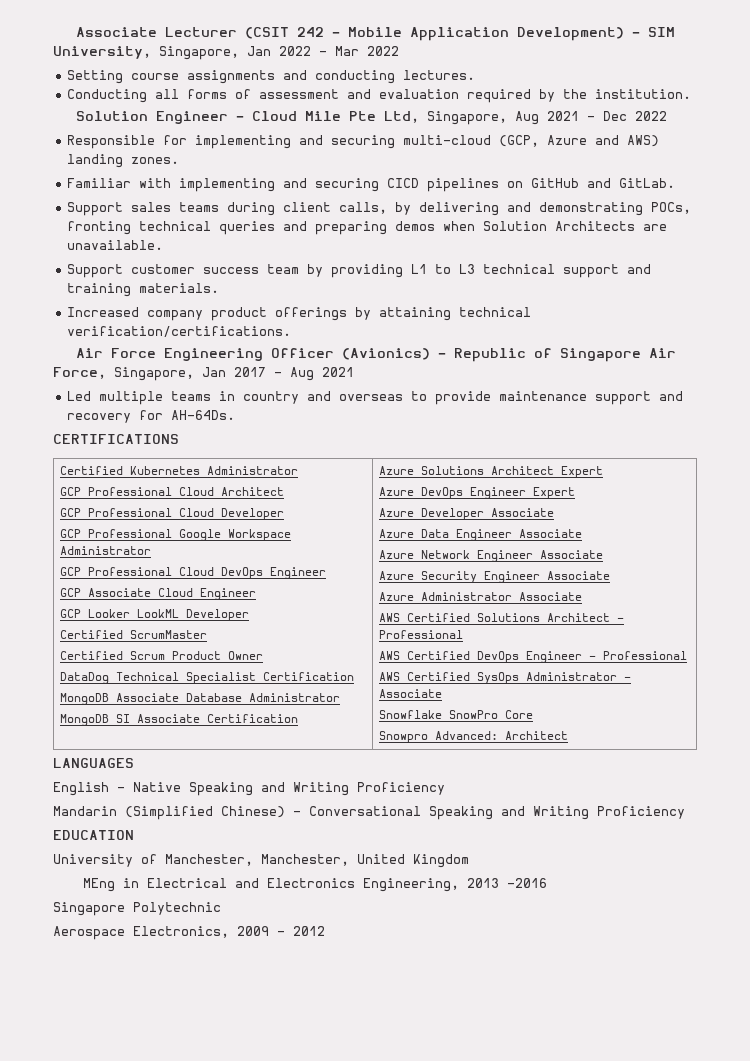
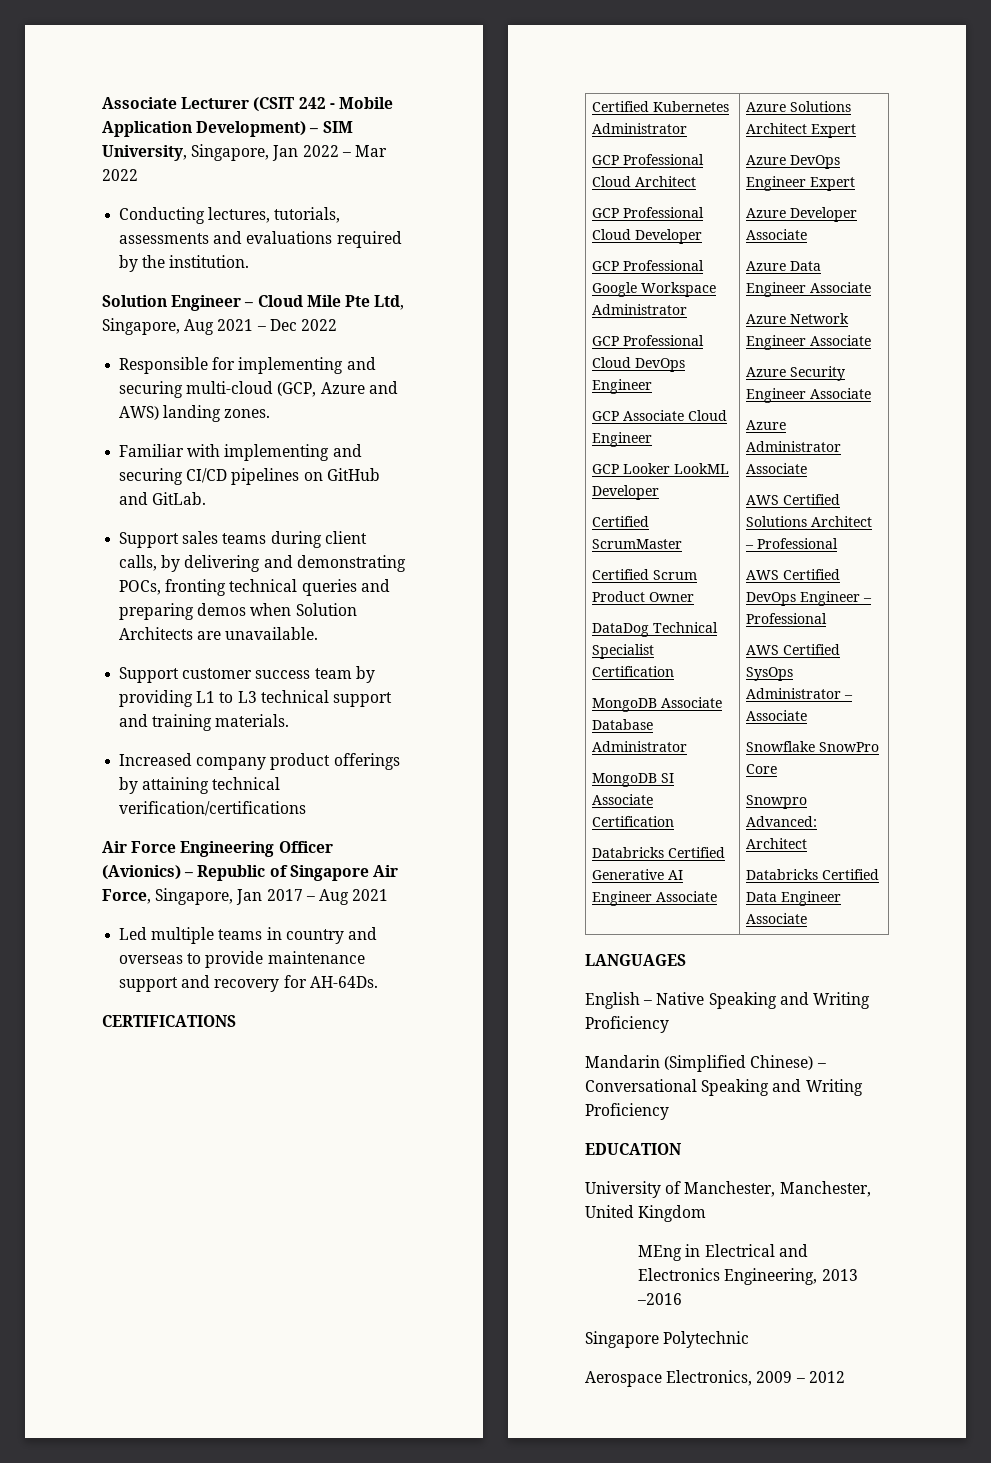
[67,70,476,84] [67,89,460,103] Setting course assignments and conducting lectures. // Conducting all forms of assessment and evaluation -> [119,207,341,224] [119,231,333,244] Conducting lectures, tutorials, assessments and evaluations
[387,178,420,188] CICD -> [186,468,228,483] CI/CD
[67,326,292,337] verification/certifications. -> [119,801,307,816] verification/certifications
(298, 718) none -> [592,847,726,858] [592,869,684,880] [592,891,718,906] // Databricks Certified Generative AI Engineer Associate
(568, 735) none -> [746,869,880,880] [746,891,842,906] [746,913,808,924] // Databricks Certified Data Engineer Associate

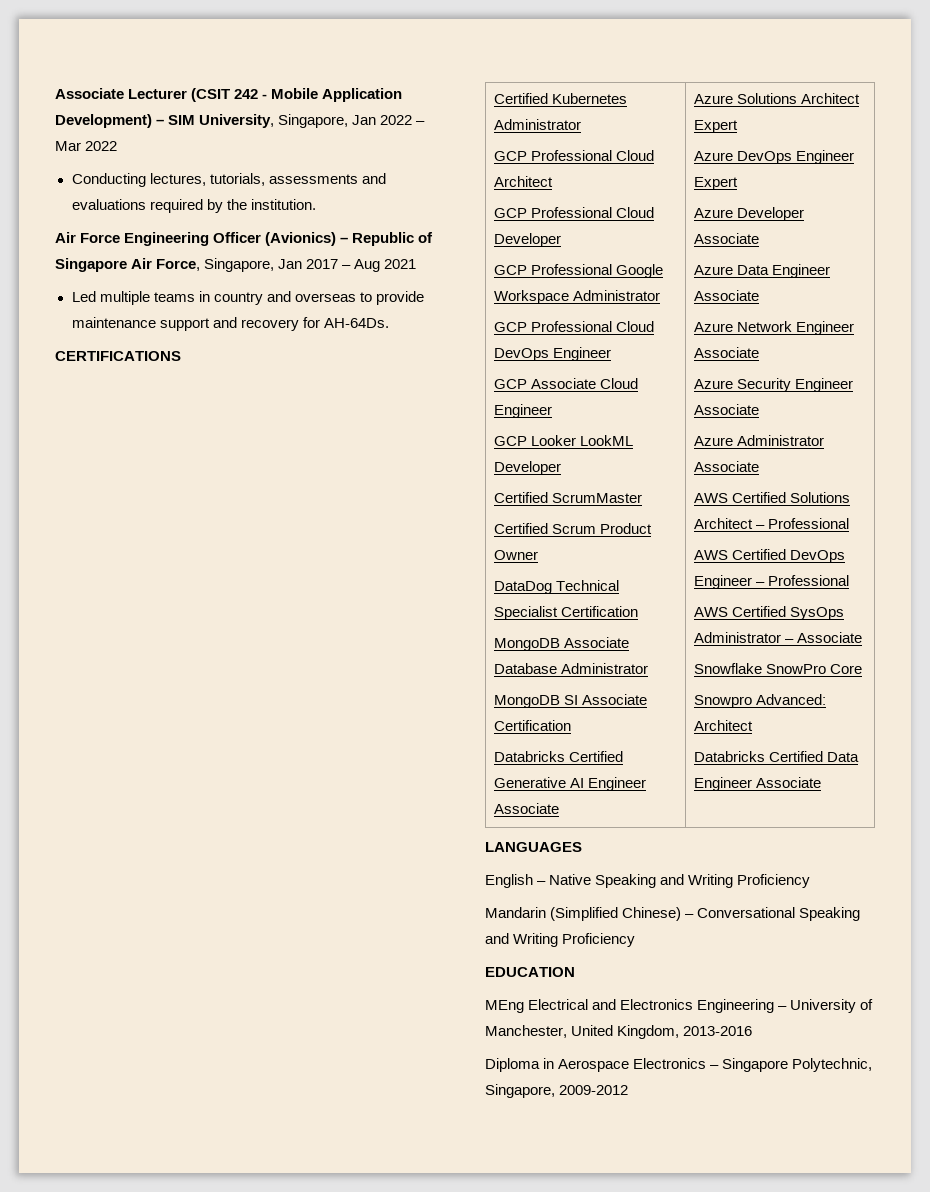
[102,295,405,311] [102,318,337,335] [119,357,376,374] [119,381,398,398] [119,405,271,422] [119,444,362,461] [119,468,380,485] [119,492,207,505] [119,531,367,548] [119,555,406,572] [119,579,390,596] [119,603,357,620] [119,627,319,640] [119,666,375,683] [119,690,392,707] [119,714,290,731] [119,753,400,770] [119,777,281,794] [119,801,307,816] // Solution Engineer – Cloud Mile Pte Ltd, Singapore, Aug 2021 – Dec 2022 // Responsible for implementing and securing multi-cloud (GCP, Azure and AWS) landing zones. // Familiar with implementing and securing CI/CD pipelines on GitHub and GitLab. // Support sales teams during client calls, by delivering and demonstrating POCs, fronting technical queries and preparing demos when Solution Architects are unavailable. // Support customer success team by providing L1 to L3 technical support and training materials. // Increased company product offerings by attaining technical verification/certifications -> (316, 204) none
[585,1181,871,1198] [585,1205,707,1222] [638,1244,808,1261] [638,1268,858,1285] [637,1293,683,1305] [585,1331,750,1348] [585,1370,845,1387] University of Manchester, Manchester, United Kingdom // MEng in Electrical and Electronics Engineering, 2013 –2016 // Singapore Polytechnic // Aerospace Electronics, 2009 – 2012 -> [485,999,874,1013] [485,1025,753,1039] [485,1058,873,1072] [485,1084,629,1098] MEng Electrical and Electronics Engineering – University of Manchester, United Kingdom, 2013-2016 // Diploma in Aerospace Electronics – Singapore Polytechnic, Singapore, 2009-2012

